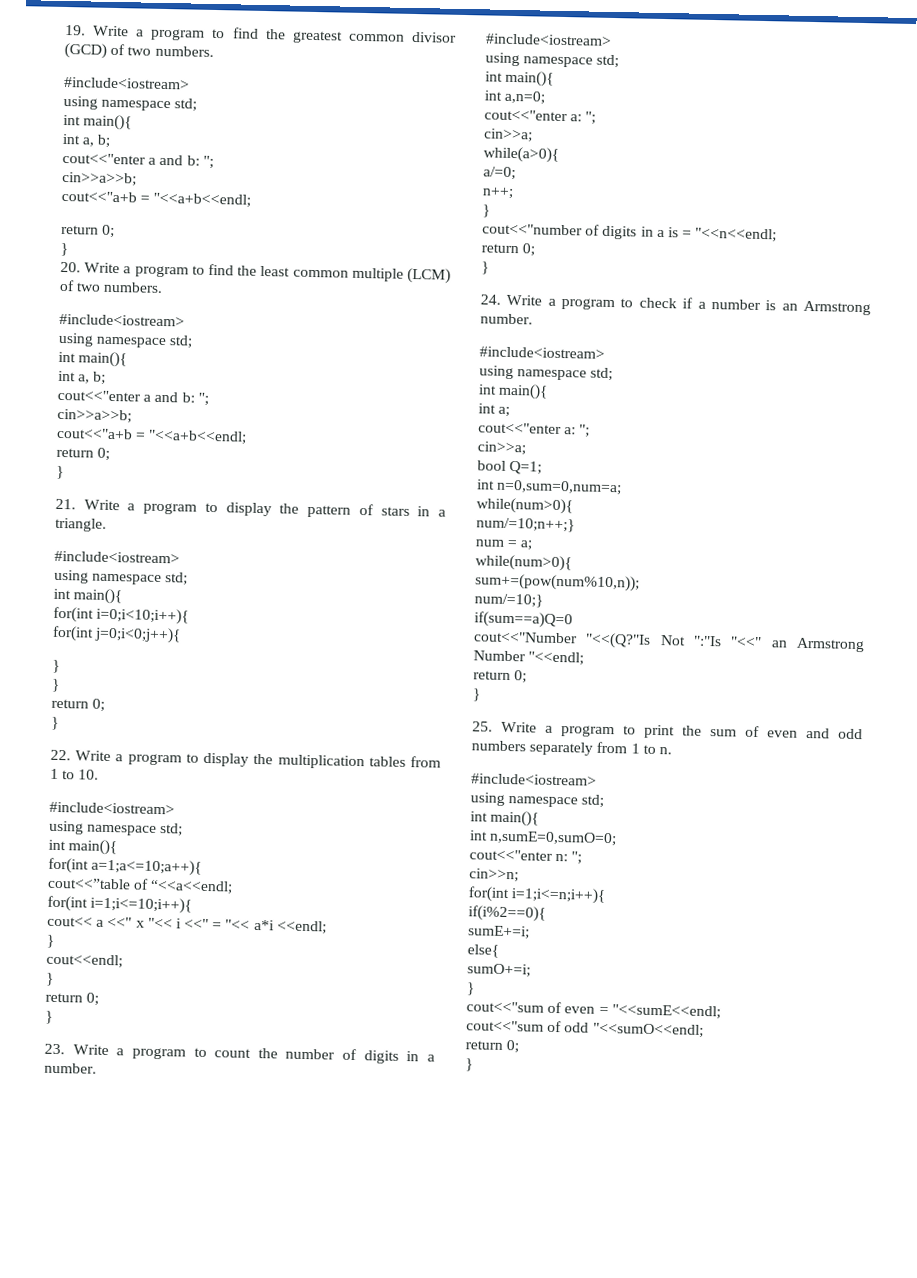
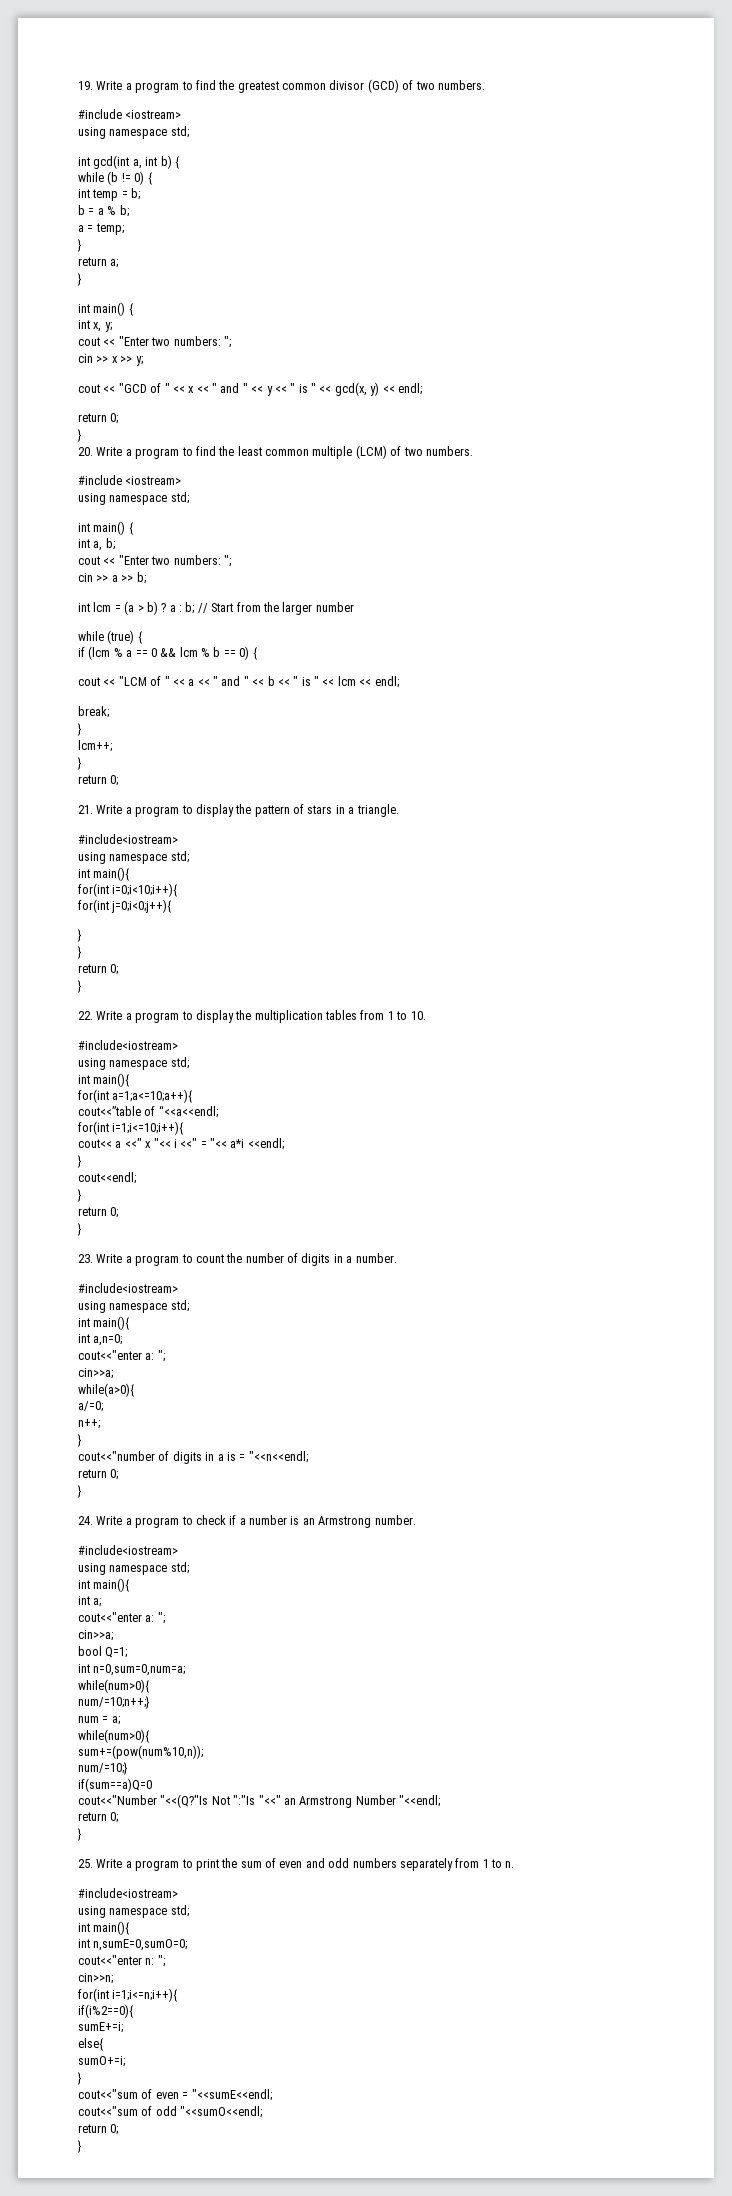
[63,76,190,90] [63,95,198,112] [63,114,133,131] [62,133,112,148] [62,152,214,169] [62,171,137,187] [61,190,252,208] #include<iostream> // using namespace std; // int main(){ // int a, b; // cout<<"enter a and b: "; // cin>>a>>b; // cout<<"a+b = "<<a+b<<endl; -> [78,109,182,119] [78,126,189,139] [78,155,179,169] [78,171,152,185] [78,188,141,201] [78,205,129,217] [78,223,124,235] [77,239,82,252] [78,257,119,268] [77,273,82,286] [78,302,133,316] [78,320,112,332] [78,336,231,348] [78,354,143,366] [78,382,422,396] #include <iostream> // using namespace std; // int gcd(int a, int b) { // while (b != 0) { // int temp = b; // b = a % b; // a = temp; // } // return a; // } // int main() { // int x, y; // cout << "Enter two numbers: "; // cin >> x >> y; // cout << "GCD of " << x << " and " << y << " is " << gcd(x, y) << endl;
[59,313,185,327] [58,332,194,349] [58,351,128,368] [58,370,107,385] [57,389,209,406] [57,408,132,424] [56,427,248,445] [56,447,111,461] [56,465,64,480] #include<iostream> // using namespace std; // int main(){ // int a, b; // cout<<"enter a and b: "; // cin>>a>>b; // cout<<"a+b = "<<a+b<<endl; // return 0; // } -> [78,475,182,485] [78,492,189,505] [78,521,133,535] [78,538,115,551] [78,555,231,567] [78,572,146,584] [78,601,354,615] [78,630,142,644] [78,646,257,660] [78,676,399,688] [78,706,109,718] [77,723,82,736] [78,740,112,752] [77,757,82,770] [78,775,119,786] #include <iostream> // using namespace std; // int main() { // int a, b; // cout << "Enter two numbers: "; // cin >> a >> b; // int lcm = (a > b) ? a : b; // Start from the larger number // while (true) { // if (lcm % a == 0 && lcm % b == 0) { // cout << "LCM of " << a << " and " << b << " is " << lcm << endl; // break; // } // lcm++; // } // return 0;

